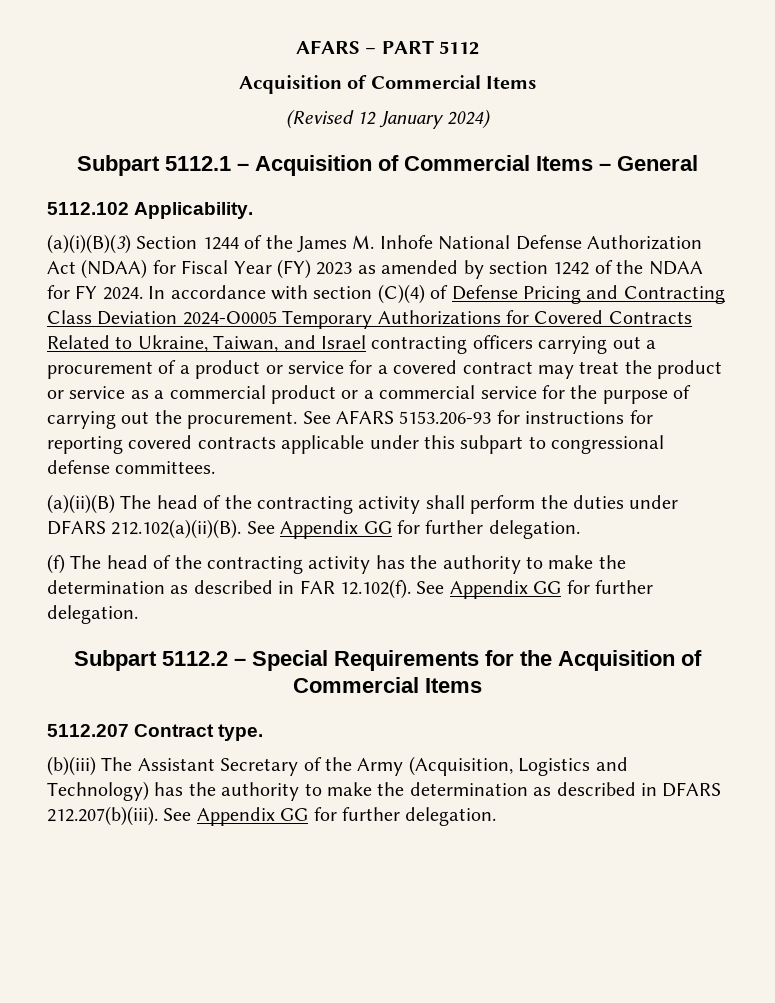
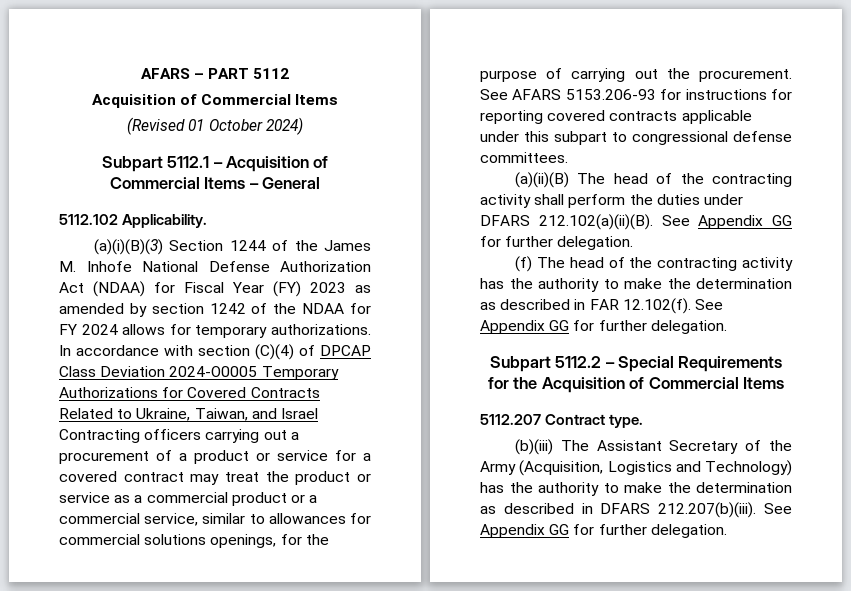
[357,111,444,129] 12 January -> [188,119,263,131] 01 October
[102,287,143,300] 2024. -> [81,324,371,338] 2024 allows for temporary authorizations.
[451,285,725,304] Defense Pricing and Contracting -> [320,345,371,356] DPCAP
[371,336,468,354] contracting -> [59,429,140,443] Contracting
[480,386,537,399] service -> [144,513,371,526] [59,534,277,548] service, similar to allowances for commercial solutions openings,

